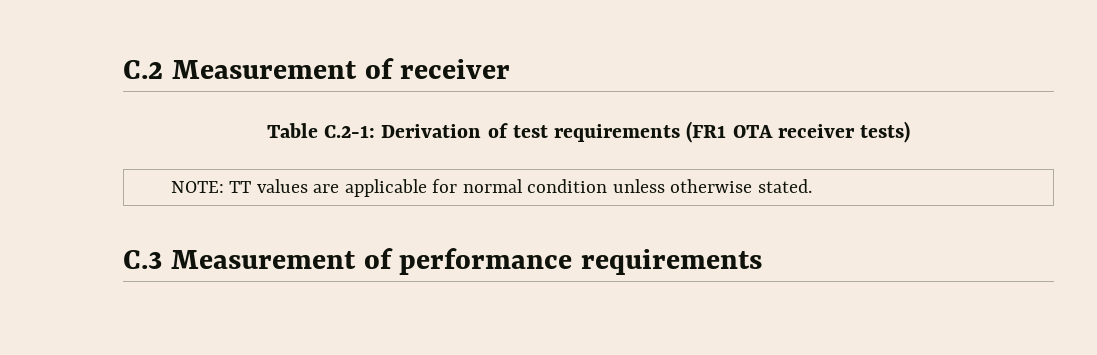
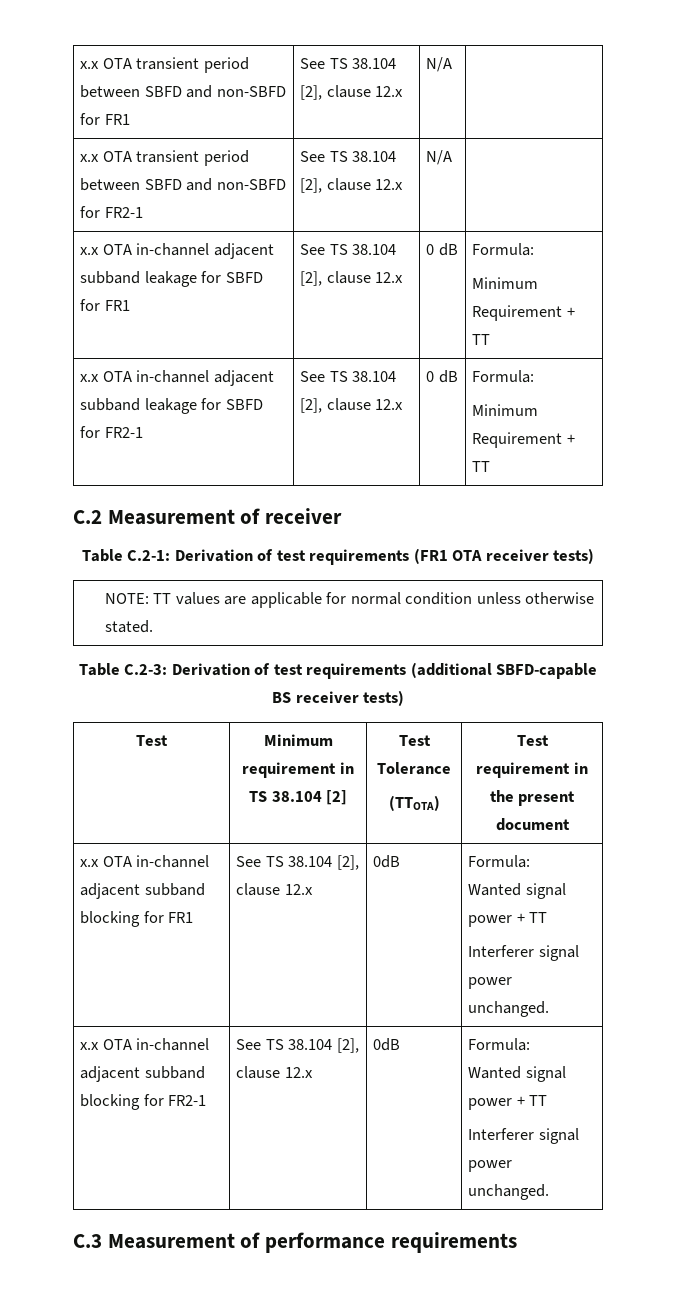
(123, 69) none -> [80,57,249,73] [80,85,286,98] [80,113,130,125] [300,58,397,69] [300,85,404,100] [426,57,453,72] [80,150,249,166] [80,178,286,191] [80,206,143,218] [300,151,397,162] [300,178,404,193] [426,150,453,165] [80,243,274,259] [80,271,263,287] [80,299,130,311] [300,244,397,255] [300,271,404,286] [426,243,458,256] [472,243,535,256] [472,277,539,289] [472,305,575,321] [472,334,491,345] [80,370,274,386] [80,398,263,414] [80,426,143,438] [300,371,397,382] [300,398,404,413] [426,370,458,383] [472,370,535,383] [472,404,539,416] [472,432,575,448] [472,461,491,472] x.x OTA transient period between SBFD and non-SBFD for FR1 | See TS 38.104 [2], clause 12.x | N/A | // x.x OTA transient period between SBFD and non-SBFD for FR2-1 | See TS 38.104 [2], clause 12.x | N/A | // x.x OTA in-channel adjacent subband leakage for SBFD for FR1 | See TS 38.104 [2], clause 12.x | 0 dB | Formula: // Minimum Requirement + TT // x.x OTA in-channel adjacent subband leakage for SBFD for FR2-1 | See TS 38.104 [2], clause 12.x | 0 dB | Formula: // Minimum Requirement + TT //
(812, 186) none -> [78,662,598,679] [272,690,404,706] [136,735,168,746] [263,734,333,746] [242,762,354,778] [249,790,347,805] [398,735,431,746] [377,762,451,775] [388,795,440,811] [516,735,549,746] [476,762,588,778] [489,790,576,806] [495,818,570,831] [80,855,210,868] [80,883,205,899] [80,911,194,927] [236,855,359,870] [236,883,313,896] [373,855,401,868] [468,855,531,868] [468,883,566,899] [468,912,548,927] [468,945,579,961] [468,977,513,989] [468,1001,550,1017] [80,1038,210,1051] [80,1066,205,1082] [80,1094,207,1110] [236,1038,359,1053] [236,1066,313,1079] [373,1038,401,1051] [468,1038,531,1051] [468,1066,566,1082] [468,1095,548,1110] [468,1128,579,1144] [468,1160,513,1172] [468,1184,550,1200] // Table C.2-3: Derivation of test requirements (additional SBFD-capable BS receiver tests) // Test | Minimum requirement in TS 38.104 [2] | Test Tolerance // (TTOTA) | Test requirement in the present document // x.x OTA in-channel adjacent subband blocking for FR1 | See TS 38.104 [2], clause 12.x | 0dB | Formula: // Wanted signal power + TT // Interferer signal power unchanged. // x.x OTA in-channel adjacent subband blocking for FR2-1 | See TS 38.104 [2], clause 12.x | 0dB | Formula: // Wanted signal power + TT // Interferer signal power unchanged.

